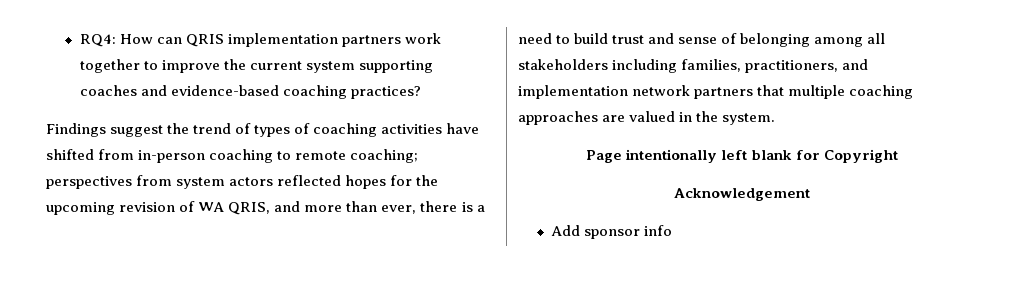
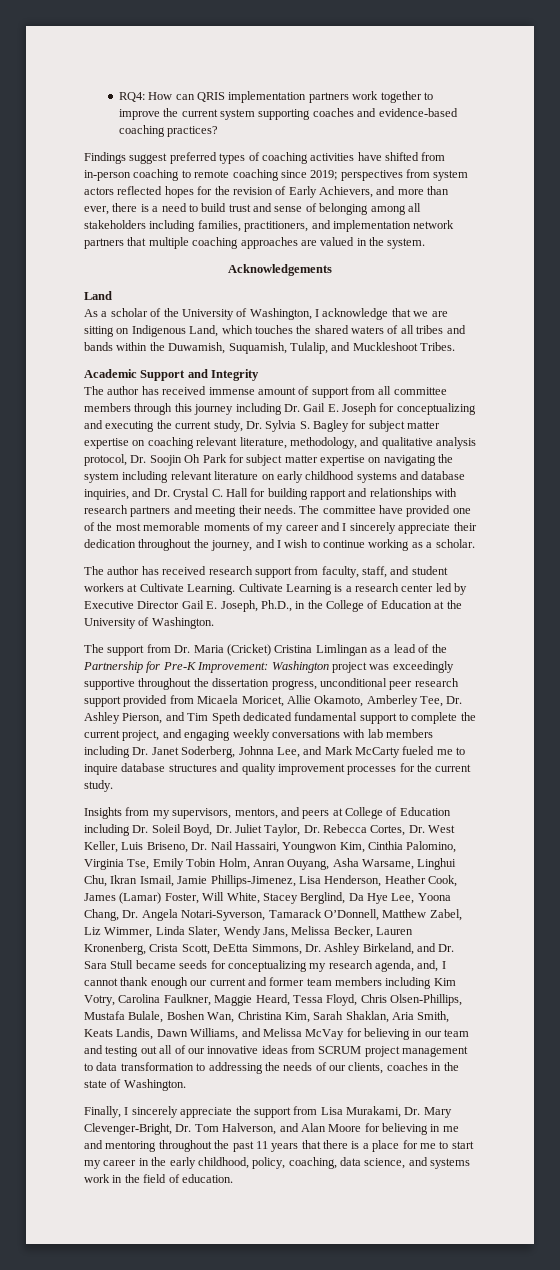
[167,123,252,134] the trend of -> [169,152,217,164] preferred
[350,149,419,163] coaching; -> [232,169,338,181] coaching since 2019;
[46,202,115,215] upcoming -> (230, 190) none
[198,202,271,215] WA QRIS, -> [288,186,373,198] Early Achievers,
[586,149,898,163] [674,188,810,201] [550,225,672,239] Page intentionally left blank for Copyright // Acknowledgement // Add sponsor info -> [228,264,332,276] [84,291,112,300] [84,308,448,320] [84,325,466,337] [84,342,455,354] [84,369,260,381] [84,386,447,398] [84,403,476,415] [84,420,441,432] [84,437,476,449] [84,454,454,466] [84,471,466,483] [84,488,458,500] [84,505,471,517] [84,522,477,534] [84,539,475,551] [84,566,448,578] [84,583,468,595] [84,600,462,612] [84,617,214,629] [84,644,447,656] [83,661,454,673] [84,678,459,690] [84,695,463,707] [84,712,476,724] [84,729,433,741] [84,746,466,758] [84,763,472,775] [84,780,113,792] [84,807,451,819] [84,824,456,836] [84,841,457,853] [84,858,457,870] [84,875,457,887] [84,892,451,904] [84,909,462,921] [84,926,413,938] [84,943,455,955] [84,960,446,972] [84,977,456,989] [84,994,462,1006] [84,1011,450,1023] [84,1028,470,1040] [84,1045,469,1057] [84,1062,459,1074] [84,1079,186,1091] [84,1106,452,1118] [84,1123,459,1135] [84,1140,474,1152] [84,1157,471,1169] [84,1174,233,1183] Acknowledgements // Land // As a scholar of the University of Washington, I acknowledge that we are sitting on Indigenous Land, which touches the shared waters of all tribes and bands within the Duwamish, Suquamish, Tulalip, and Muckleshoot Tribes. // Academic Support and Integrity // The author has received immense amount of support from all committee members through this journey including Dr. Gail E. Joseph for conceptualizing and executing the current study, Dr. Sylvia S. Bagley for subject matter expertise on coaching relevant literature, methodology, and qualitative analysis protocol, Dr. Soojin Oh Park for subject matter expertise on navigating the system including relevant literature on early childhood systems and database inquiries, and Dr. Crystal C. Hall for building rapport and relationships with research partners and meeting their needs. The committee have provided one of the most memorable moments of my career and I sincerely appreciate their dedication throughout the journey, and I wish to continue working as a scholar. // The author has received research support from faculty, staff, and student workers at Cultivate Learning. Cultivate Learning is a research center led by Executive Director Gail E. Joseph, Ph.D., in the College of Education at the University of Washington. // The support from Dr. Maria (Cricket) Cristina Limlingan as a lead of the Partnership for Pre-K Improvement: Washington project was exceedingly supportive throughout the dissertation progress, unconditional peer research support provided from Micaela Moricet, Allie Okamoto, Amberley Tee, Dr. Ashley Pierson, and Tim Speth dedicated fundamental support to complete the current project, and engaging weekly conversations with lab members including Dr. Janet Soderberg, Johnna Lee, and Mark McCarty fueled me to inquire database structures and quality improvement processes for the current study. // Insights from my supervisors, mentors, and peers at College of Education including Dr. Soleil Boyd, Dr. Juliet Taylor, Dr. Rebecca Cortes, Dr. West Keller, Luis Briseno, Dr. Nail Hassairi, Youngwon Kim, Cinthia Palomino, Virginia Tse, Emily Tobin Holm, Anran Ouyang, Asha Warsame, Linghui Chu, Ikran Ismail, Jamie Phillips-Jimenez, Lisa Henderson, Heather Cook, James (Lamar) Foster, Will White, Stacey Berglind, Da Hye Lee, Yoona Chang, Dr. Angela Notari-Syverson, Tamarack O’Donnell, Matthew Zabel, Liz Wimmer, Linda Slater, Wendy Jans, Melissa Becker, Lauren Kronenberg, Crista Scott, DeEtta Simmons, Dr. Ashley Birkeland, and Dr. Sara Stull became seeds for conceptualizing my research agenda, and, I cannot thank enough our current and former team members including Kim Votry, Carolina Faulkner, Maggie Heard, Tessa Floyd, Chris Olsen-Phillips, Mustafa Bulale, Boshen Wan, Christina Kim, Sarah Shaklan, Aria Smith, Keats Landis, Dawn Williams, and Melissa McVay for believing in our team and testing out all of our innovative ideas from SCRUM project management to data transformation to addressing the needs of our clients, coaches in the state of Washington. // Finally, I sincerely appreciate the support from Lisa Murakami, Dr. Mary Clevenger-Bright, Dr. Tom Halverson, and Alan Moore for believing in me and mentoring throughout the past 11 years that there is a place for me to start my career in the early childhood, policy, coaching, data science, and systems work in the field of education.

